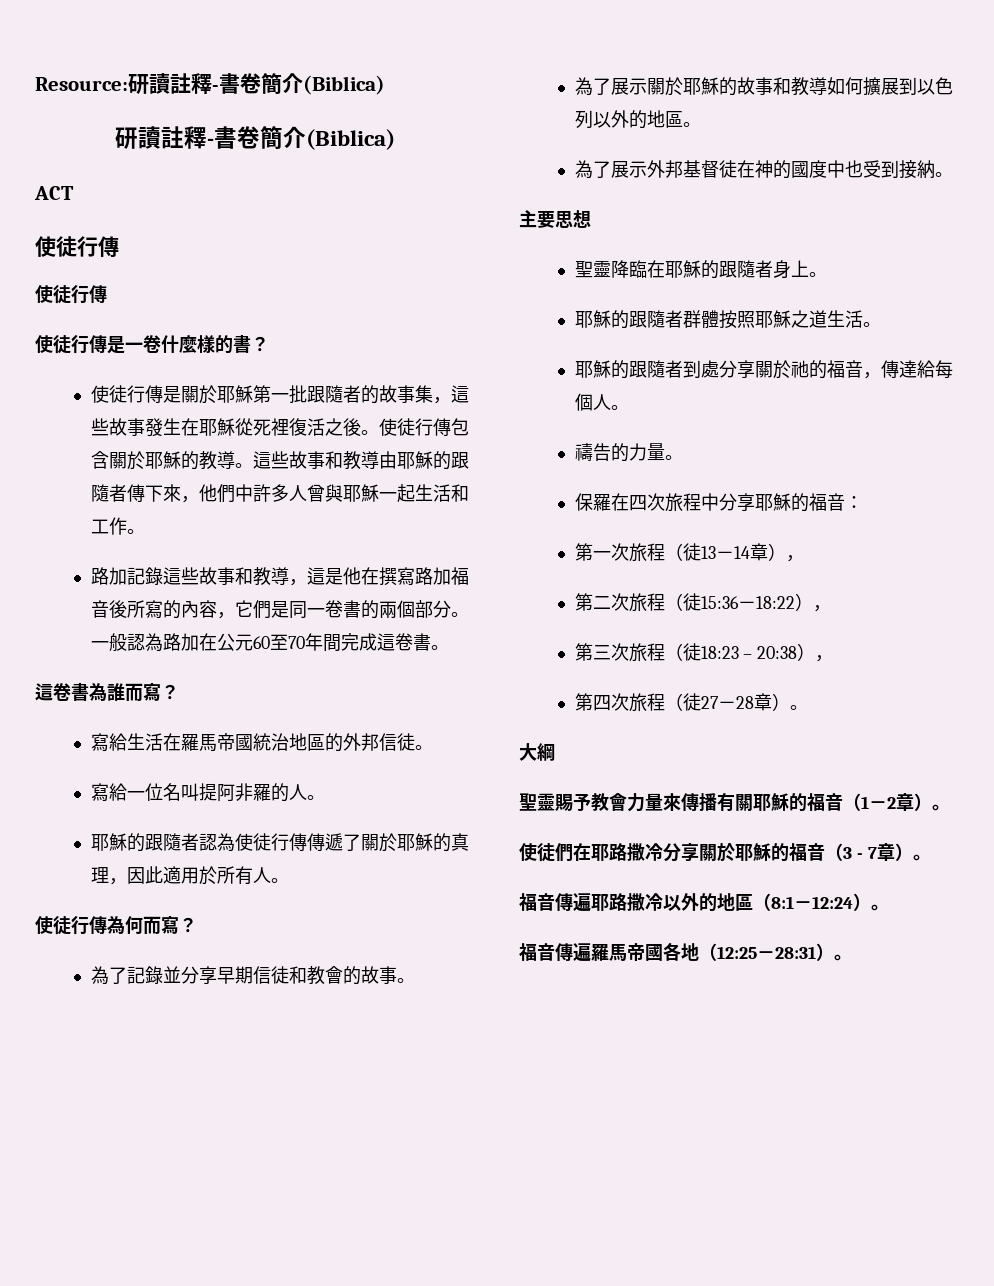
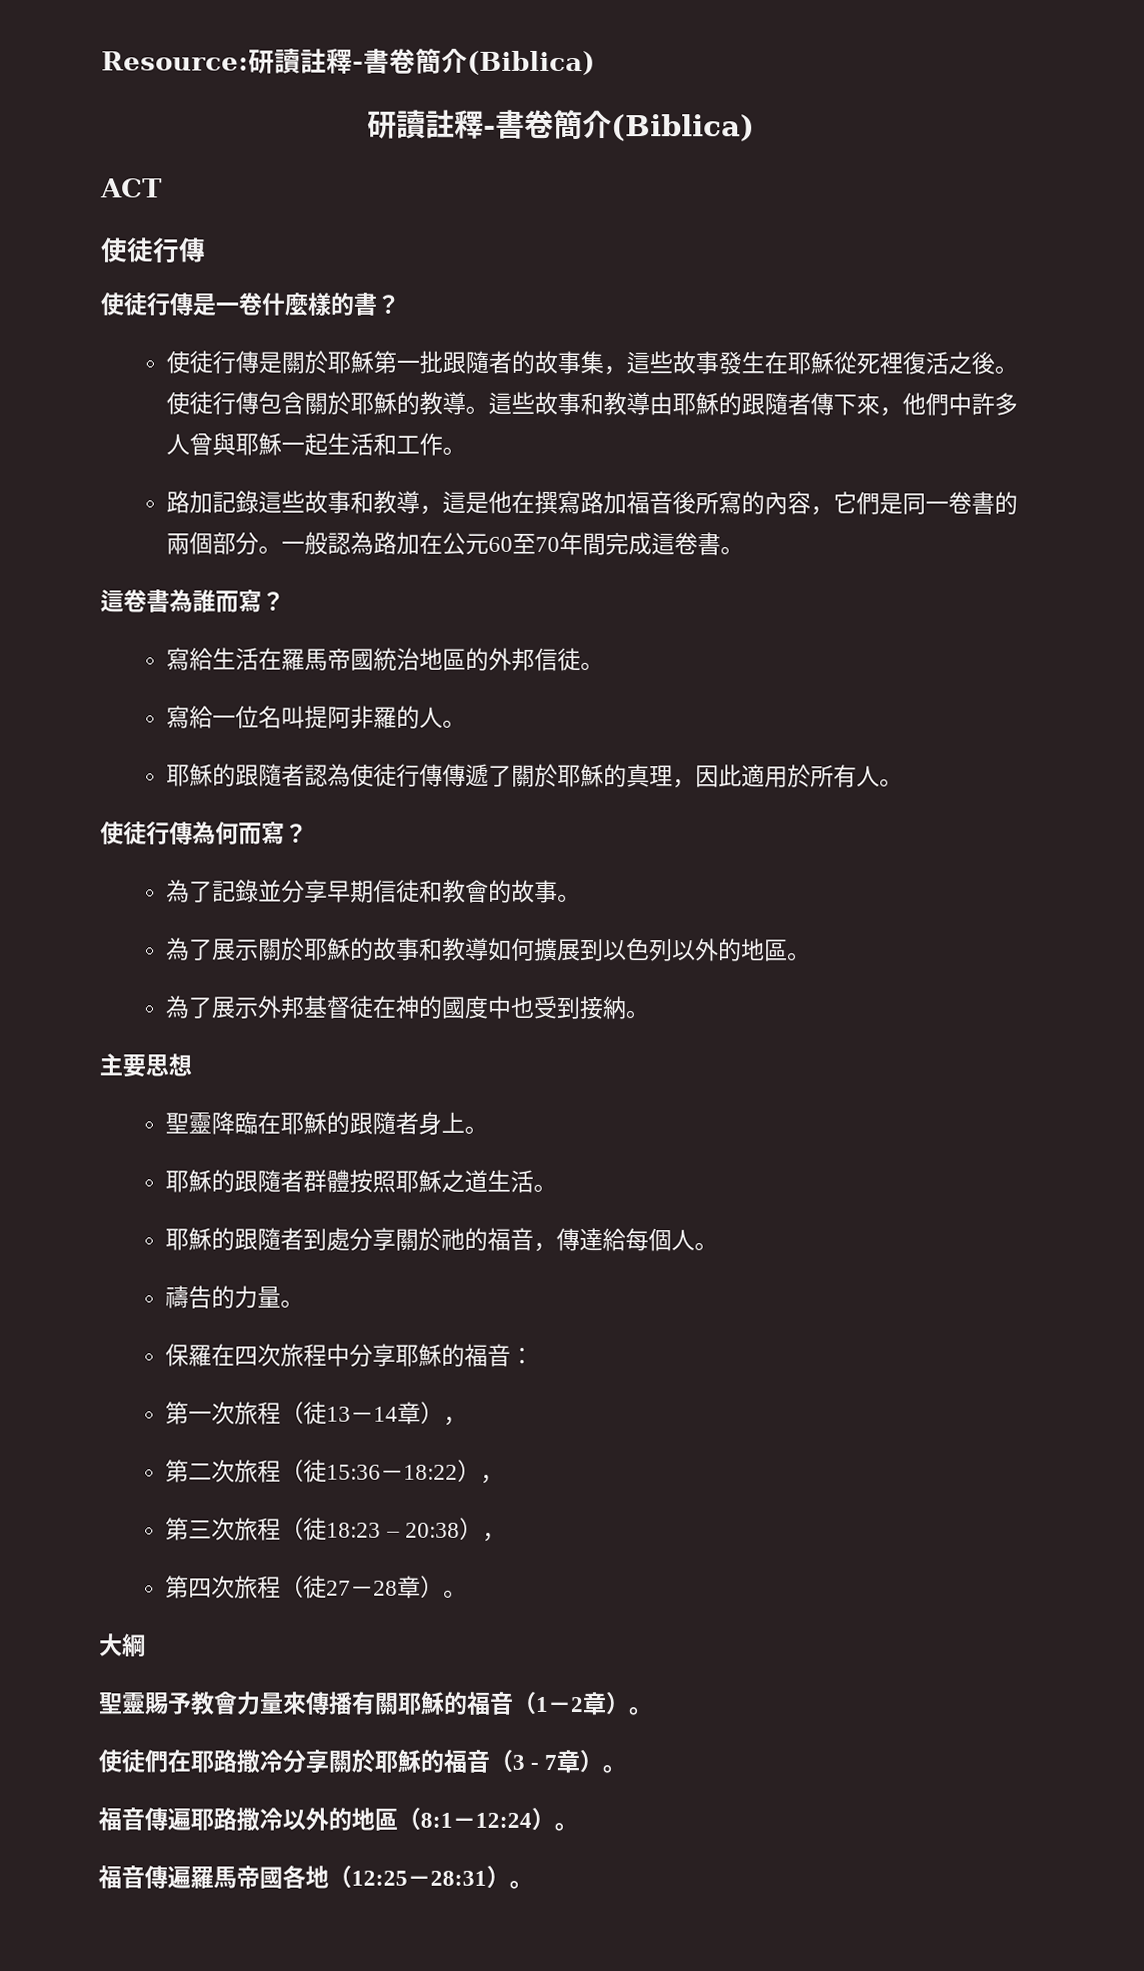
[35,335,107,354] // 使徒行傳 -> (193, 304) none

